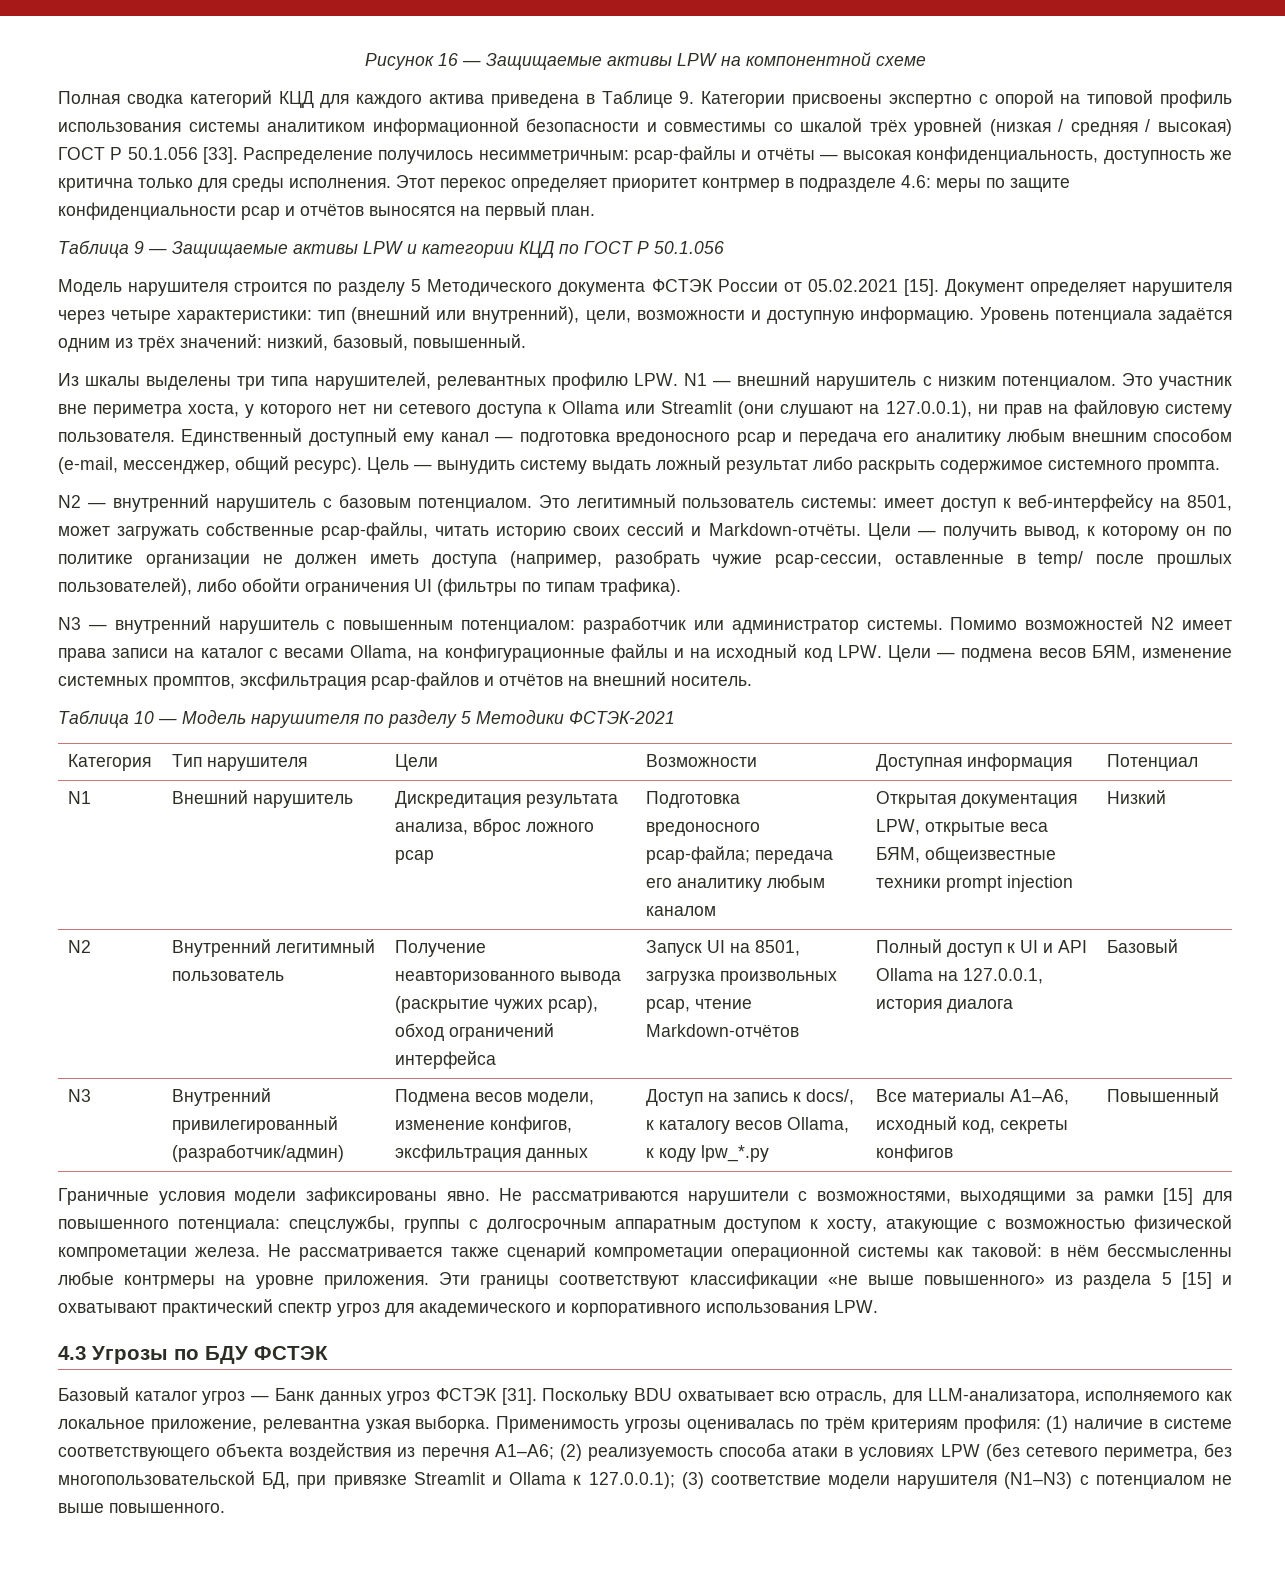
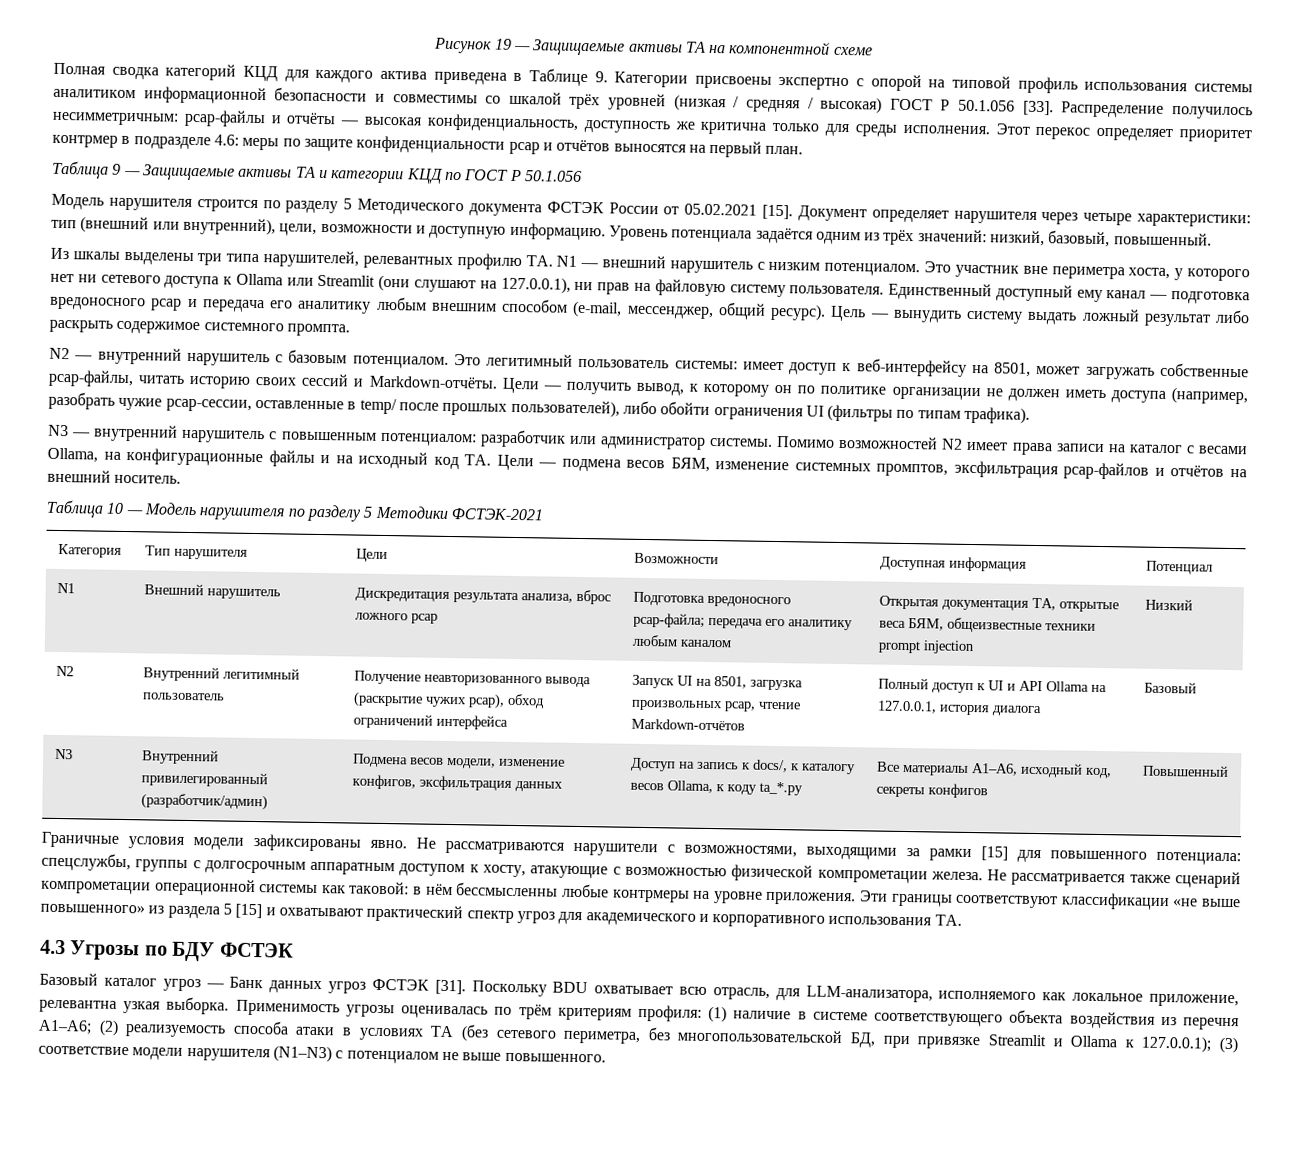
[437,53,717,70] 16 — Защищаемые активы LPW -> [494,38,706,56] 19 — Защищаемые активы TA
[363,241,403,254] LPW -> [295,166,316,178] TA
[633,373,678,386] LPW. -> [525,255,553,267] TA.
[837,645,882,658] LPW. -> [464,454,492,466] TA.
[876,819,921,835] LPW, -> [1031,597,1056,611] TA,
[701,1145,770,1162] lpw_*.py -> [758,781,803,796] ta_*.py
[834,1300,878,1313] LPW. -> [934,914,962,926] TA.
[940,1444,980,1457] LPW -> [430,1025,455,1038] TA

